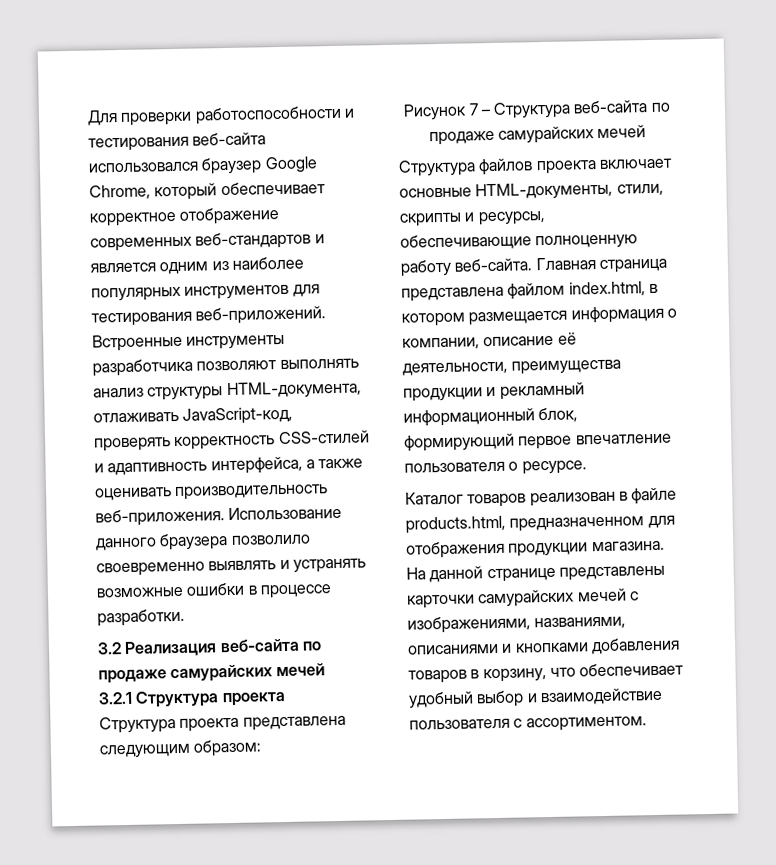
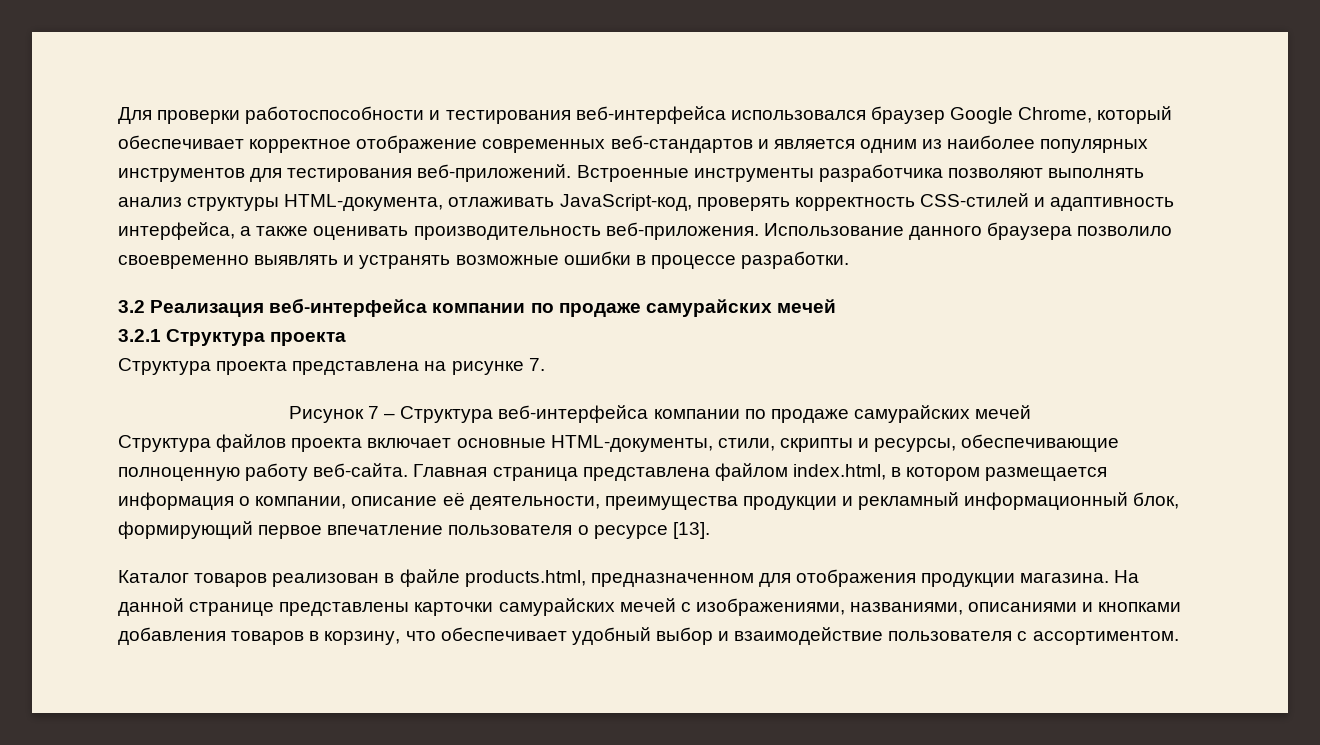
[192,132,267,146] веб-сайта -> [575,106,726,124] веб-интерфейса
[219,638,300,653] веб-сайта -> [269,298,526,317] веб-интерфейса компании
[99,739,263,759] следующим образом: -> [424,358,545,375] на рисунке 7.
[573,100,649,114] веб-сайта -> [498,405,740,423] веб-интерфейса компании
[521,460,587,475] ресурсе. -> [593,522,710,539] ресурсе [13].

